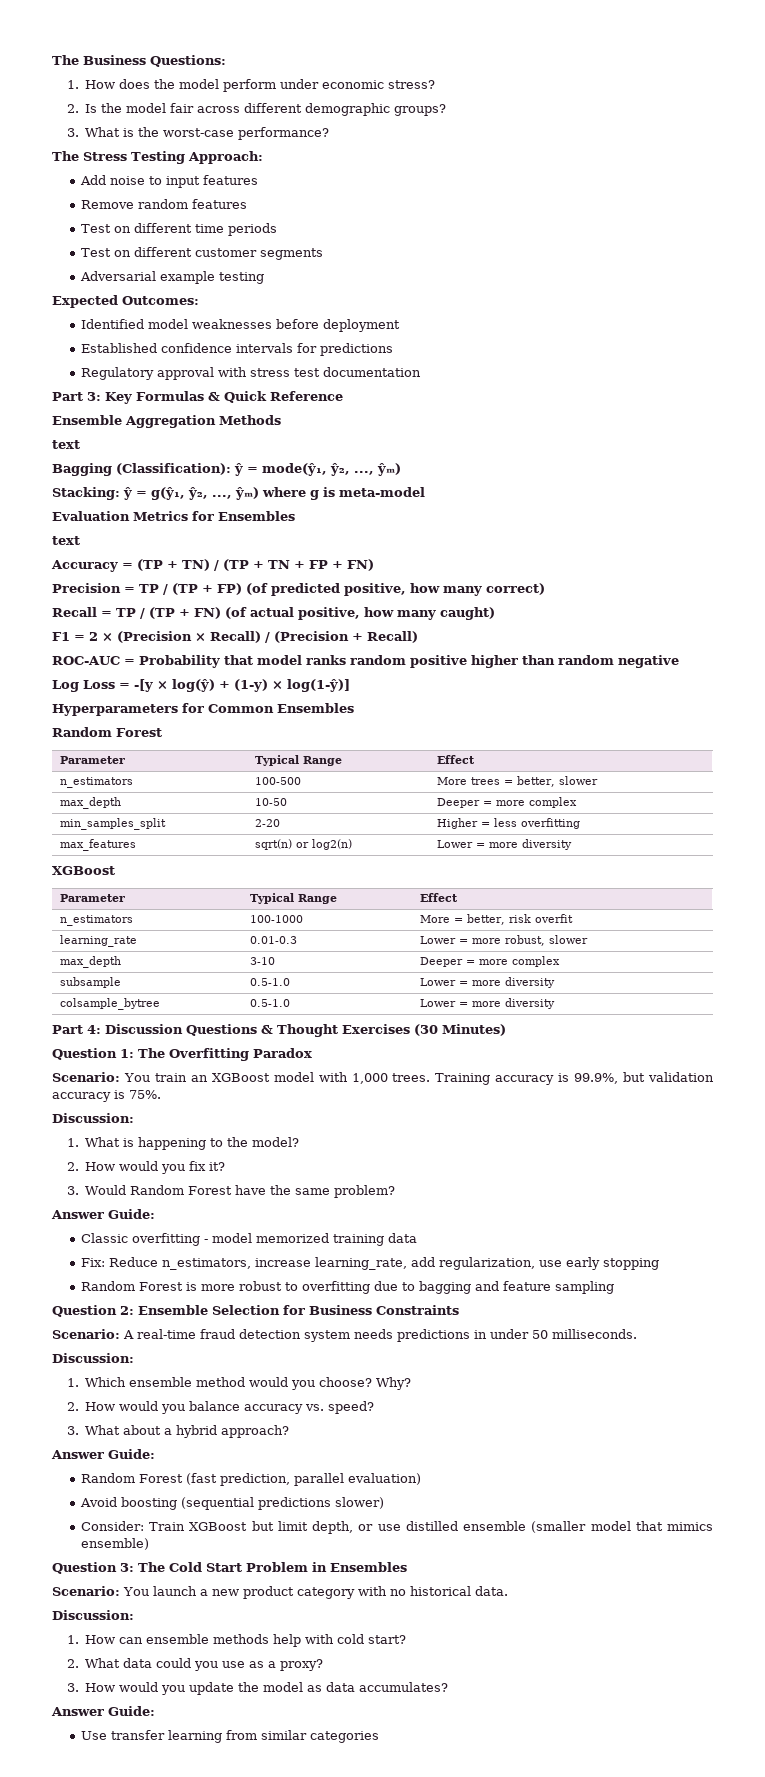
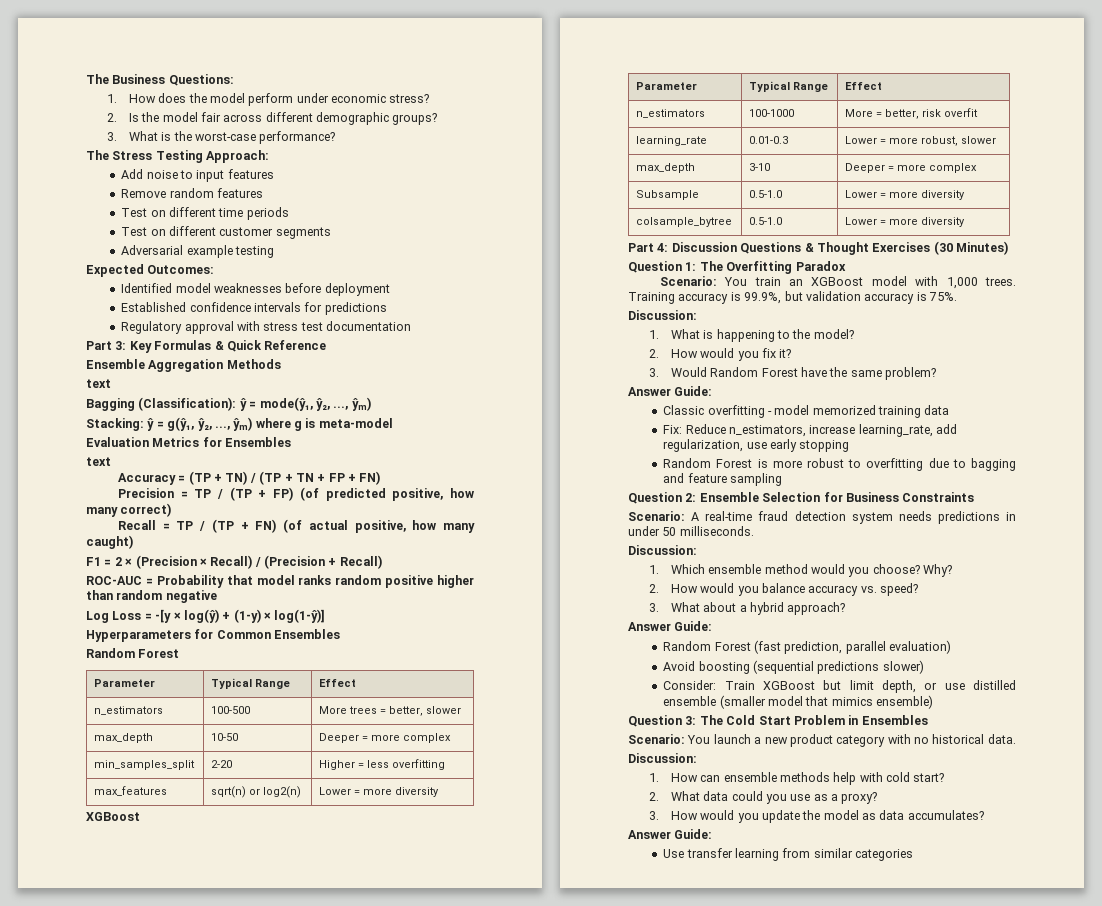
[59,977,121,988] subsample -> [636,190,700,200] Subsample

